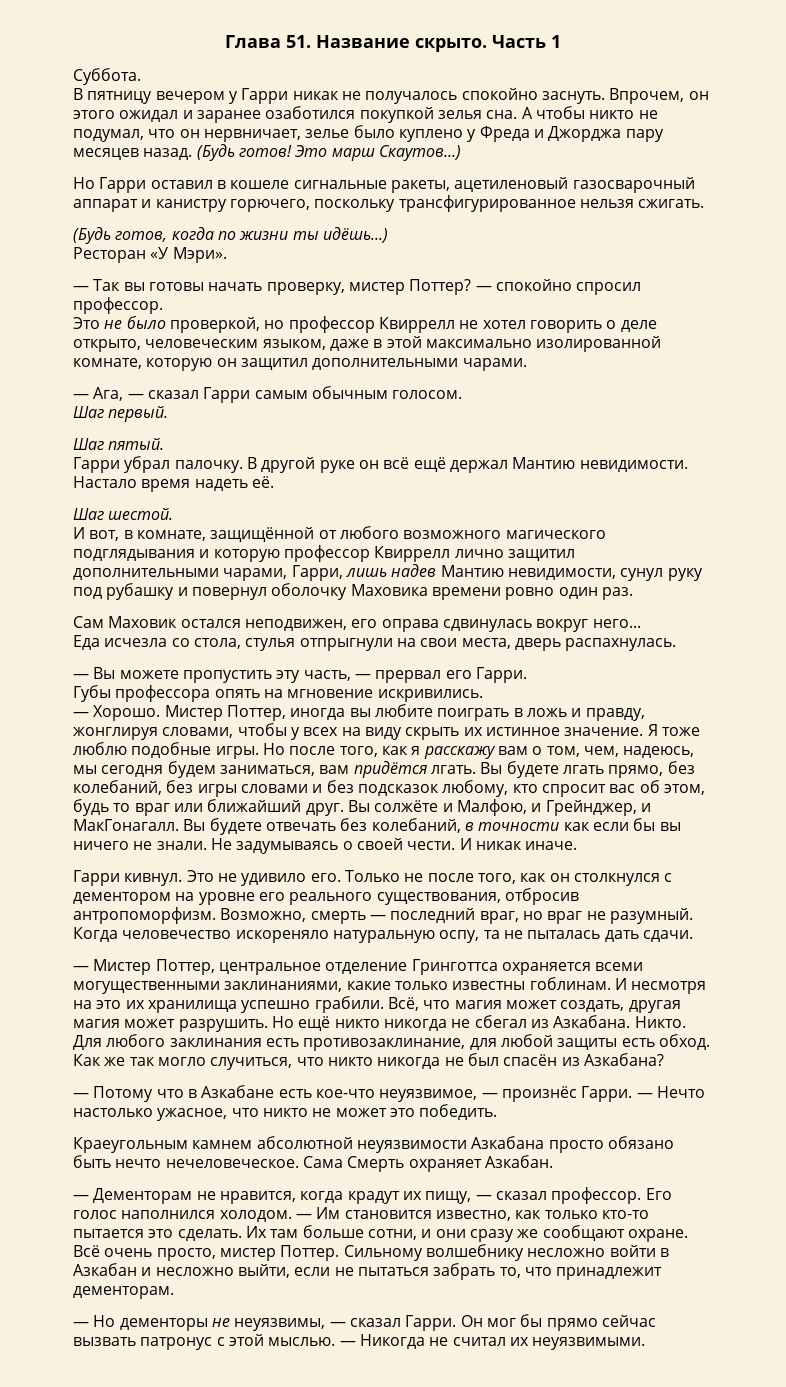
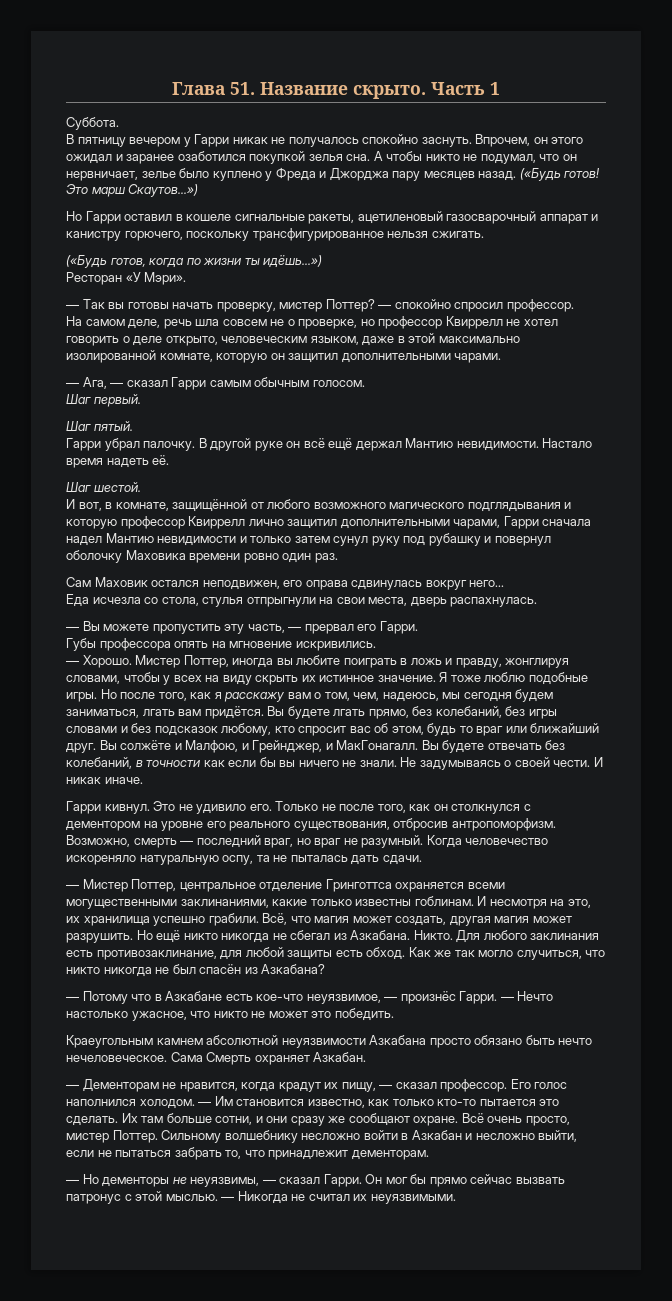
[196,144,235,161] (Будь -> [519,168,561,181] («Будь
[378,145,461,161] Скаутов...) -> [128,184,199,197] Скаутов...»)
[73,227,111,244] (Будь -> [66,255,107,268] («Будь
[322,227,388,243] идёшь...) -> [263,255,323,268] идёшь...»)
[73,316,260,333] Это не было проверкой, -> [66,316,358,329] На самом деле, речь шла совсем не о проверке,
[291,564,616,581] Гарри, лишь надев Мантию невидимости, -> [503,516,592,529] [66,533,330,546] Гарри сначала надел Мантию невидимости и только затем
[319,761,476,778] вам придётся лгать. -> [142,706,264,719] лгать вам придётся.
[96,1000,122,1009] это -> [567,899,591,908] это,

